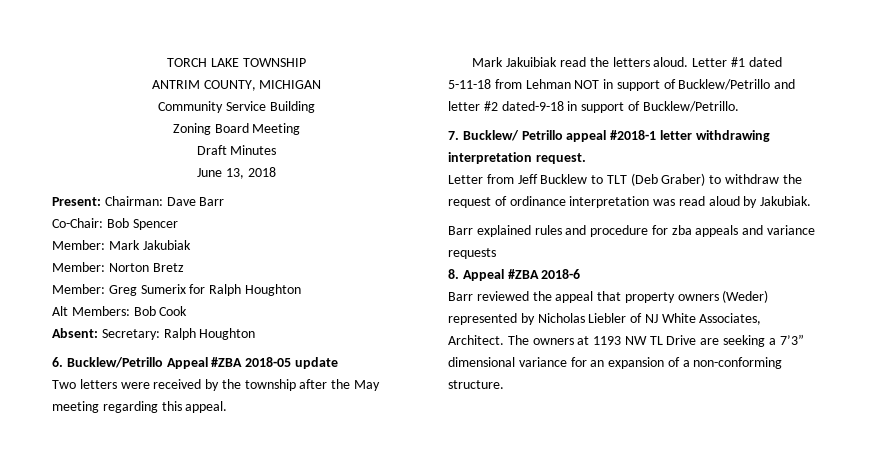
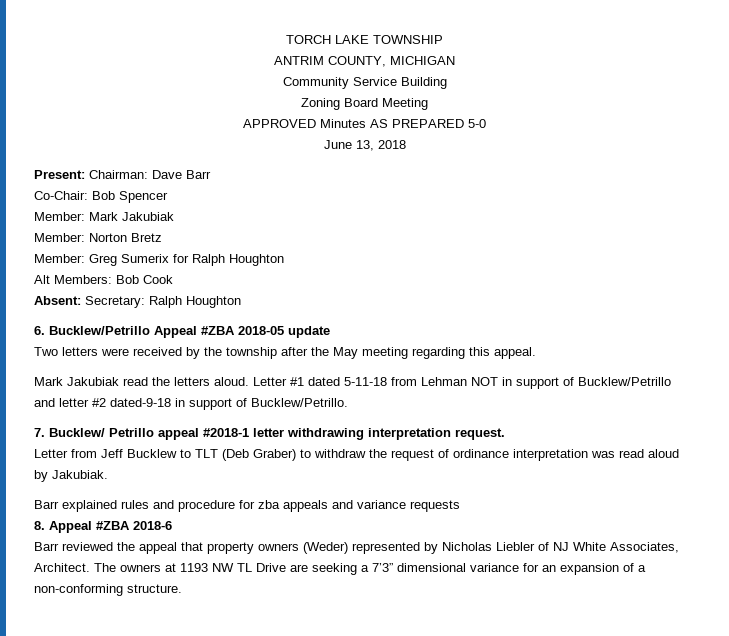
[196,145,227,155] Draft -> [243,119,316,128] APPROVED
(277, 150) none -> [370,119,486,128] AS PREPARED 5-0
[506,57,558,67] Jakuibiak -> [67,377,119,386] Jakubiak

